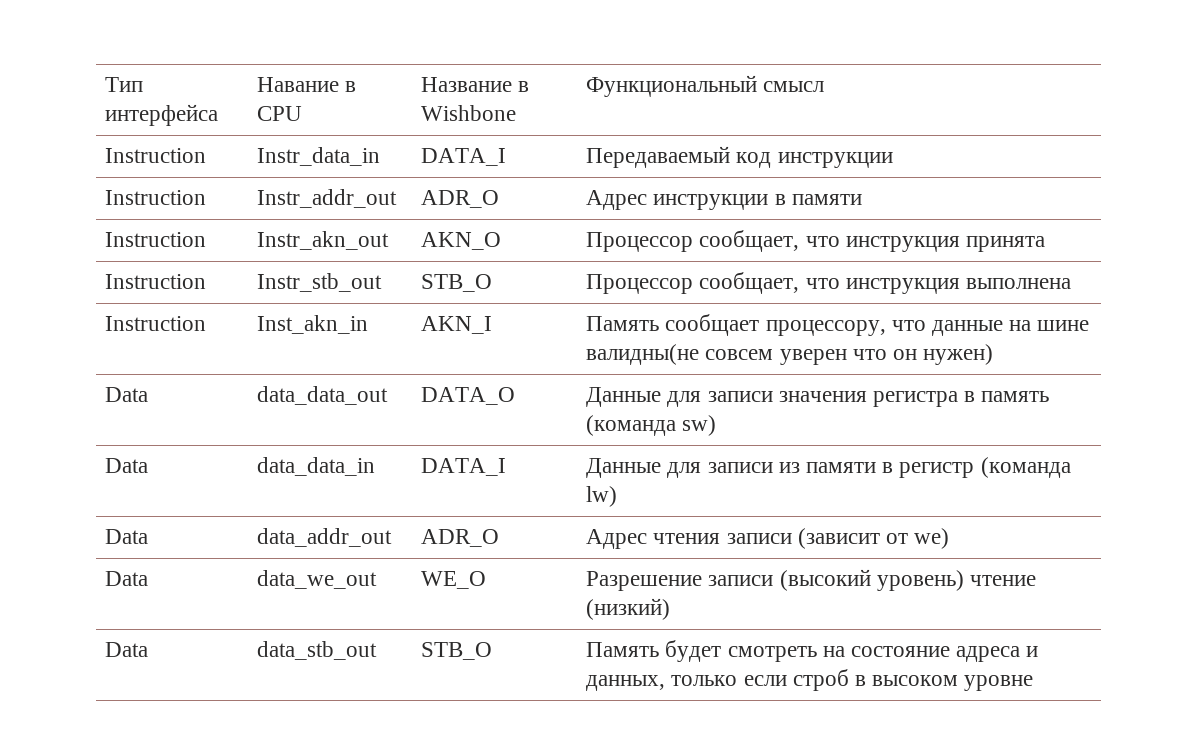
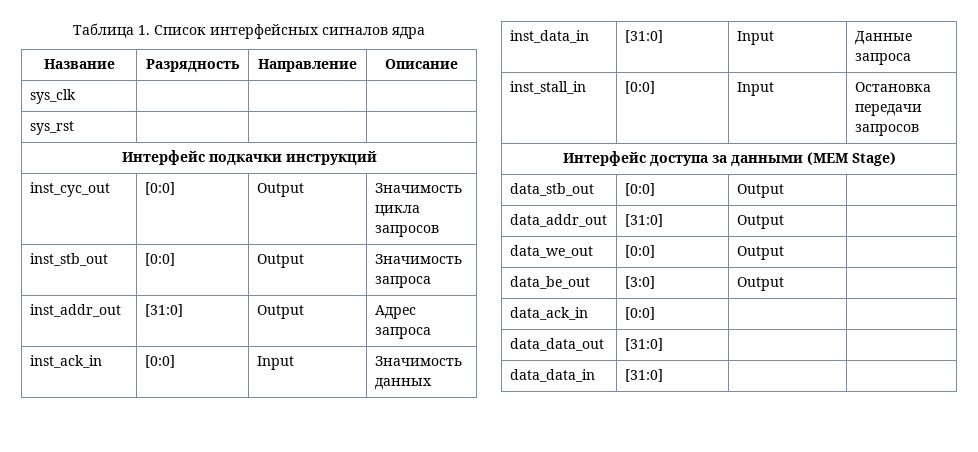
[105,77,144,92] [105,104,219,126] [257,77,357,92] [257,106,303,121] [421,77,530,92] [421,105,517,121] [586,75,825,97] [105,148,207,163] [257,147,381,166] [421,148,507,166] [586,146,893,168] [105,190,207,205] [257,189,398,208] [421,190,500,208] [586,190,862,210] [105,232,207,247] [257,231,390,250] [421,232,502,250] [586,230,1046,252] [105,274,207,289] [257,273,383,292] [421,274,493,292] [586,272,1072,294] [105,316,207,331] [257,315,369,334] [421,316,493,334] [586,314,1090,336] [586,344,994,365] [105,387,149,402] [257,386,389,405] [421,387,516,405] [586,387,1050,407] [586,415,717,436] [105,458,149,473] [257,457,376,476] [421,458,507,476] [586,457,1071,478] [586,486,618,507] [105,529,149,544] [257,528,393,547] [421,529,500,547] [586,528,950,549] [105,571,149,586] [257,570,378,589] [421,571,487,589] [586,569,1037,591] [586,598,671,620] [105,642,149,657] [257,641,378,660] [421,642,493,660] [586,640,1039,662] [586,669,1034,691] Тип интерфейса | Навание в CPU | Название в Wishbone | Функциональный смысл // Instruction | Instr_data_in | DATA_I | Передаваемый код инструкции // Instruction | Instr_addr_out | ADR_O | Адрес инструкции в памяти // Instruction | Instr_akn_out | AKN_O | Процессор сообщает, что инструкция принята // Instruction | Instr_stb_out | STB_O | Процессор сообщает, что инструкция выполнена // Instruction | Inst_akn_in | AKN_I | Память сообщает процессору, что данные на шине валидны(не совсем уверен что он нужен) // Data | data_data_out | DATA_O | Данные для записи значения регистра в память (команда sw) // Data | data_data_in | DATA_I | Данные для записи из памяти в регистр (команда lw) // Data | data_addr_out | ADR_O | Адрес чтения записи (зависит от we) // Data | data_we_out | WE_O | Разрешение записи (высокий уровень) чтение (низкий) // Data | data_stb_out | STB_O | Память будет смотреть на состояние адреса и данных, только если строб в высоком уровне -> [73,23,425,39] [43,59,115,69] [146,59,240,73] [258,59,357,72] [384,59,458,69] [29,89,76,104] [29,121,74,135] [121,150,377,166] [29,182,110,197] [144,182,175,195] [256,183,304,197] [374,183,462,193] [374,205,420,217] [374,225,439,237] [29,253,108,266] [144,253,175,266] [256,254,304,268] [374,254,462,264] [374,276,431,288] [29,304,121,317] [144,304,183,317] [256,305,304,319] [374,305,416,319] [374,327,431,339] [29,355,102,368] [144,355,175,368] [256,356,294,370] [374,356,462,366] [374,378,432,390] [509,30,589,43] [624,30,663,43] [736,31,774,45] [854,31,912,45] [854,53,911,65] [509,81,586,94] [624,81,655,94] [736,82,774,96] [854,82,931,92] [854,104,922,116] [854,124,919,136] [562,151,896,167] [509,183,594,196] [624,183,655,196] [736,184,784,198] [509,214,607,227] [624,214,663,227] [736,215,784,229] [509,245,593,258] [624,245,655,258] [736,246,784,260] [509,276,590,289] [624,276,655,289] [736,277,784,291] [509,307,588,320] [624,307,655,320] [509,338,604,351] [624,338,663,351] [509,369,595,382] [624,369,663,382] Таблица 1. Список интерфейсных сигналов ядра // Название | Разрядность | Направление | Описание // sys_clk | | | // sys_rst | | | // Интерфейс подкачки инструкций // inst_cyc_out | [0:0] | Output | Значимость цикла запросов // inst_stb_out | [0:0] | Output | Значимость запроса // inst_addr_out | [31:0] | Output | Адрес запроса // inst_ack_in | [0:0] | Input | Значимость данных // inst_data_in | [31:0] | Input | Данные запроса // inst_stall_in | [0:0] | Input | Остановка передачи запросов // Интерфейс доступа за данными (MEM Stage) // data_stb_out | [0:0] | Output | // data_addr_out | [31:0] | Output | // data_we_out | [0:0] | Output | // data_be_out | [3:0] | Output | // data_ack_in | [0:0] | | // data_data_out | [31:0] | | // data_data_in | [31:0] | |

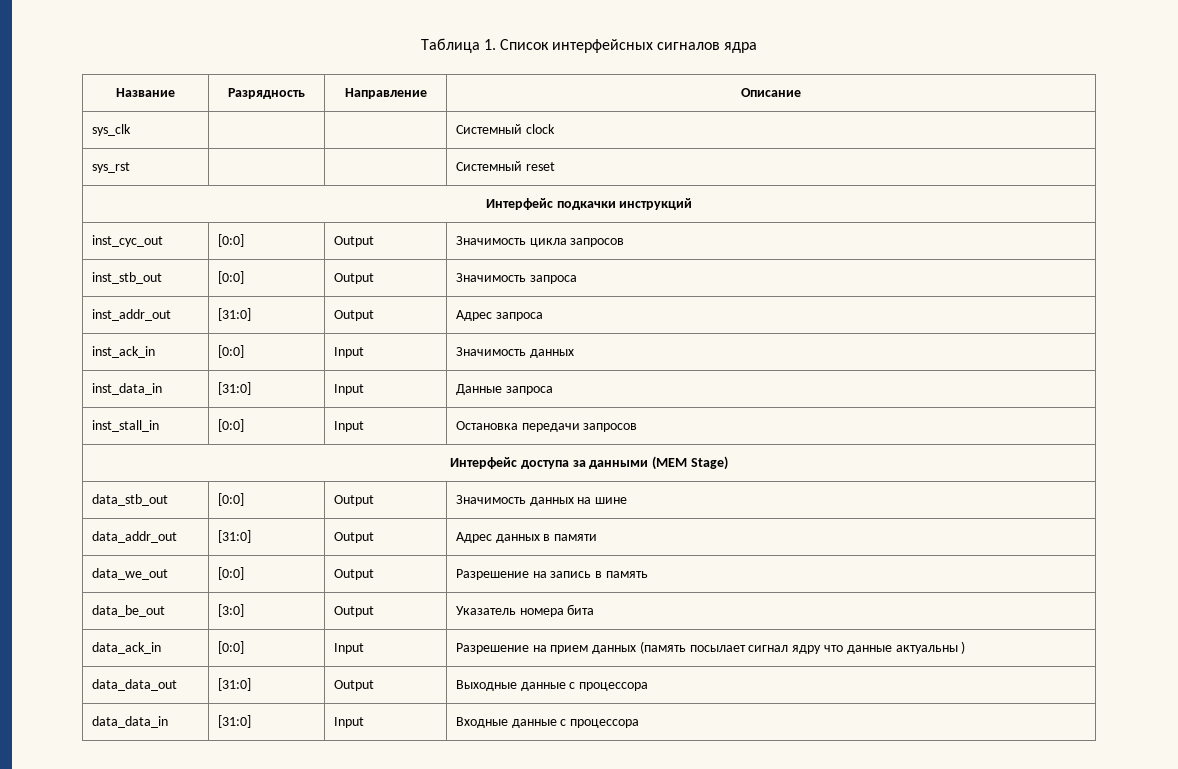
(76, 96) none -> [455,124,555,134] Системный clock
(74, 128) none -> [455,161,555,171] Системный reset
(784, 191) none -> [455,495,628,506] Значимость данных на шине
(784, 222) none -> [455,532,598,543] Адрес данных в памяти
(784, 253) none -> [455,569,648,580] Разрешение на запись в память
(784, 284) none -> [455,604,595,617] Указатель номера бита
[509,338,604,351] [624,338,663,351] [509,369,595,382] [624,369,663,382] | // data_data_out | [31:0] | | // data_data_in | [31:0] | | -> [333,643,364,654] [455,641,966,654] [91,679,177,691] [217,678,251,691] [333,680,374,691] [455,680,649,691] [91,716,168,728] [217,715,251,728] [333,717,364,728] [455,717,640,728] Input | Разрешение на прием данных (память посылает сигнал ядру что данные актуальны ) // data_data_out | [31:0] | Output | Выходные данные с процессора // data_data_in | [31:0] | Input | Входные данные с процессора

